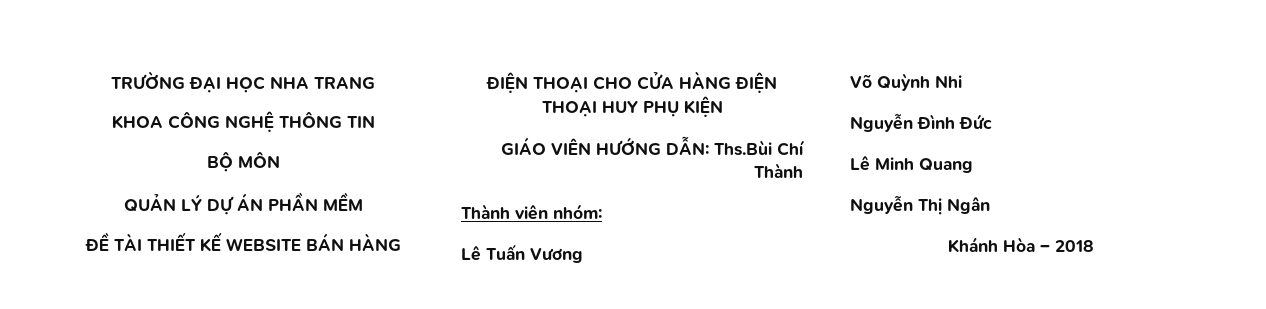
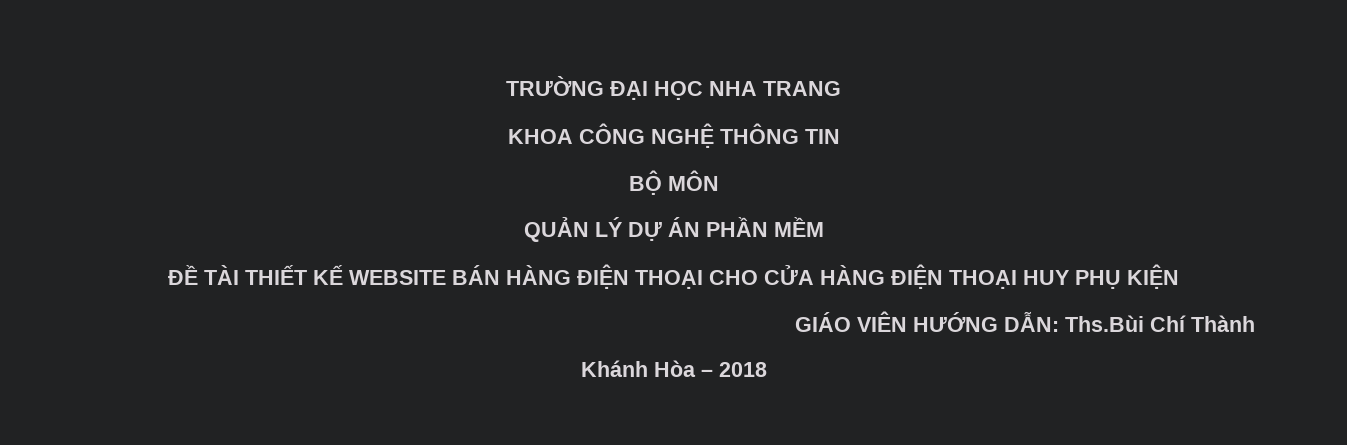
[461,204,602,220] [461,244,583,263] [850,73,962,91] [850,114,992,132] [850,156,973,173] [850,196,990,215] // Thành viên nhóm: // Lê Tuấn Vương // Võ Quỳnh Nhi // Nguyễn Đình Đức // Lê Minh Quang // Nguyễn Thị Ngân -> (1255, 323) none

